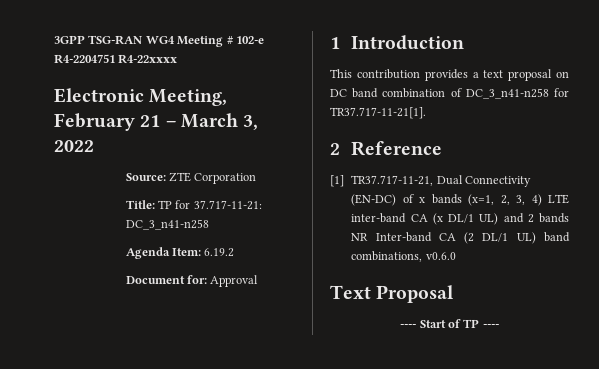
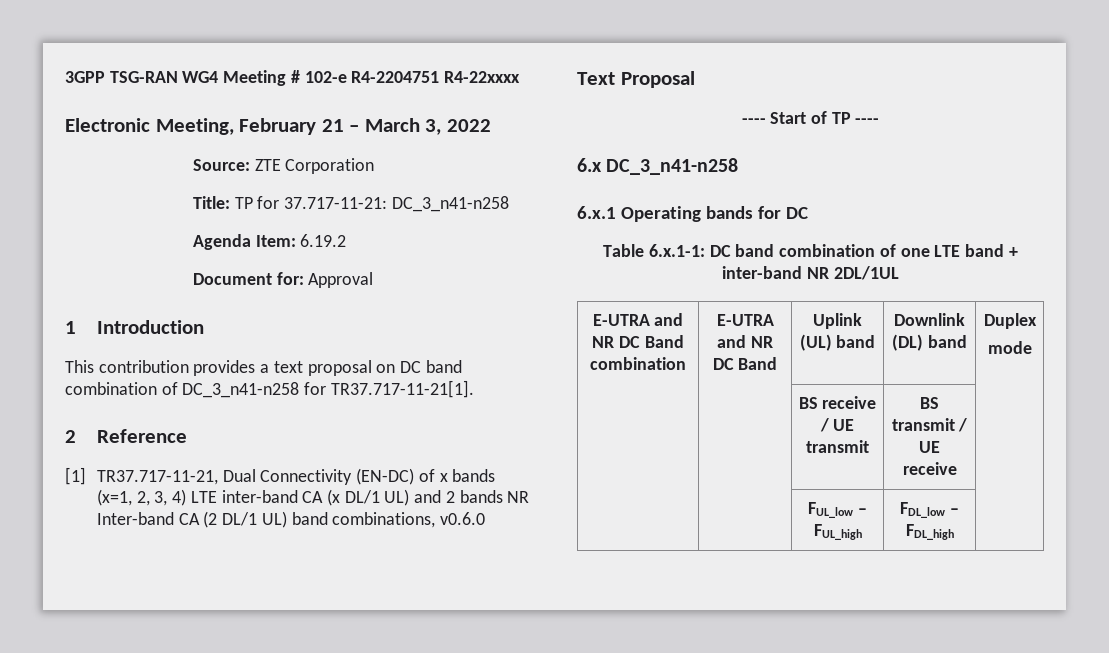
(499, 326) none -> [577,158,739,175] [577,206,808,222] [603,244,1018,257] [722,266,899,280] [592,313,684,326] [592,335,684,348] [590,357,686,370] [716,314,774,326] [717,335,773,348] [712,357,778,370] [813,313,862,329] [799,334,876,351] [894,313,965,326] [892,334,967,351] [983,313,1037,329] [987,341,1032,354] [798,396,877,409] [819,418,855,432] [806,440,869,453] [920,397,939,409] [891,418,968,432] [919,441,940,453] [902,462,957,475] [808,502,867,518] [813,524,862,540] [900,502,959,518] [905,524,954,540] // 6.x DC_3_n41-n258 // 6.x.1 Operating bands for DC // Table 6.x.1-1: DC band combination of one LTE band + inter-band NR 2DL/1UL // E-UTRA and NR DC Band combination | E-UTRA and NR DC Band | Uplink (UL) band | Downlink (DL) band | Duplex // mode // | | BS receive / UE transmit | BS transmit / UE receive | // | | FUL_low – FUL_high | FDL_low – FDL_high |

